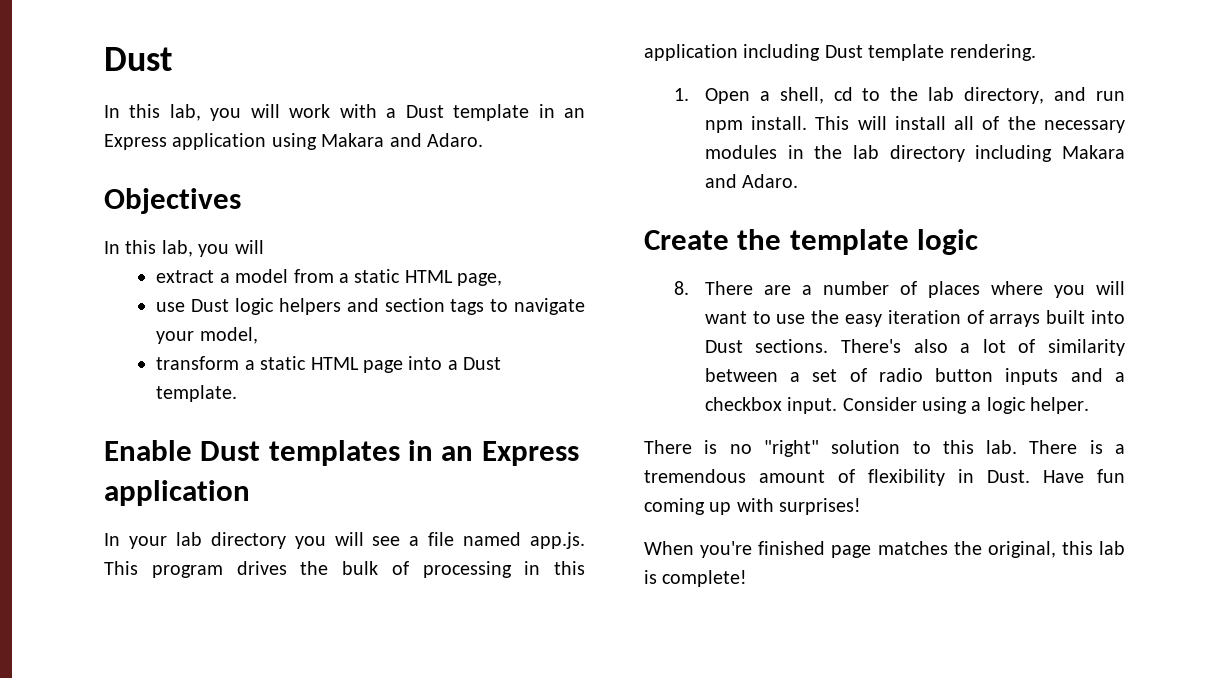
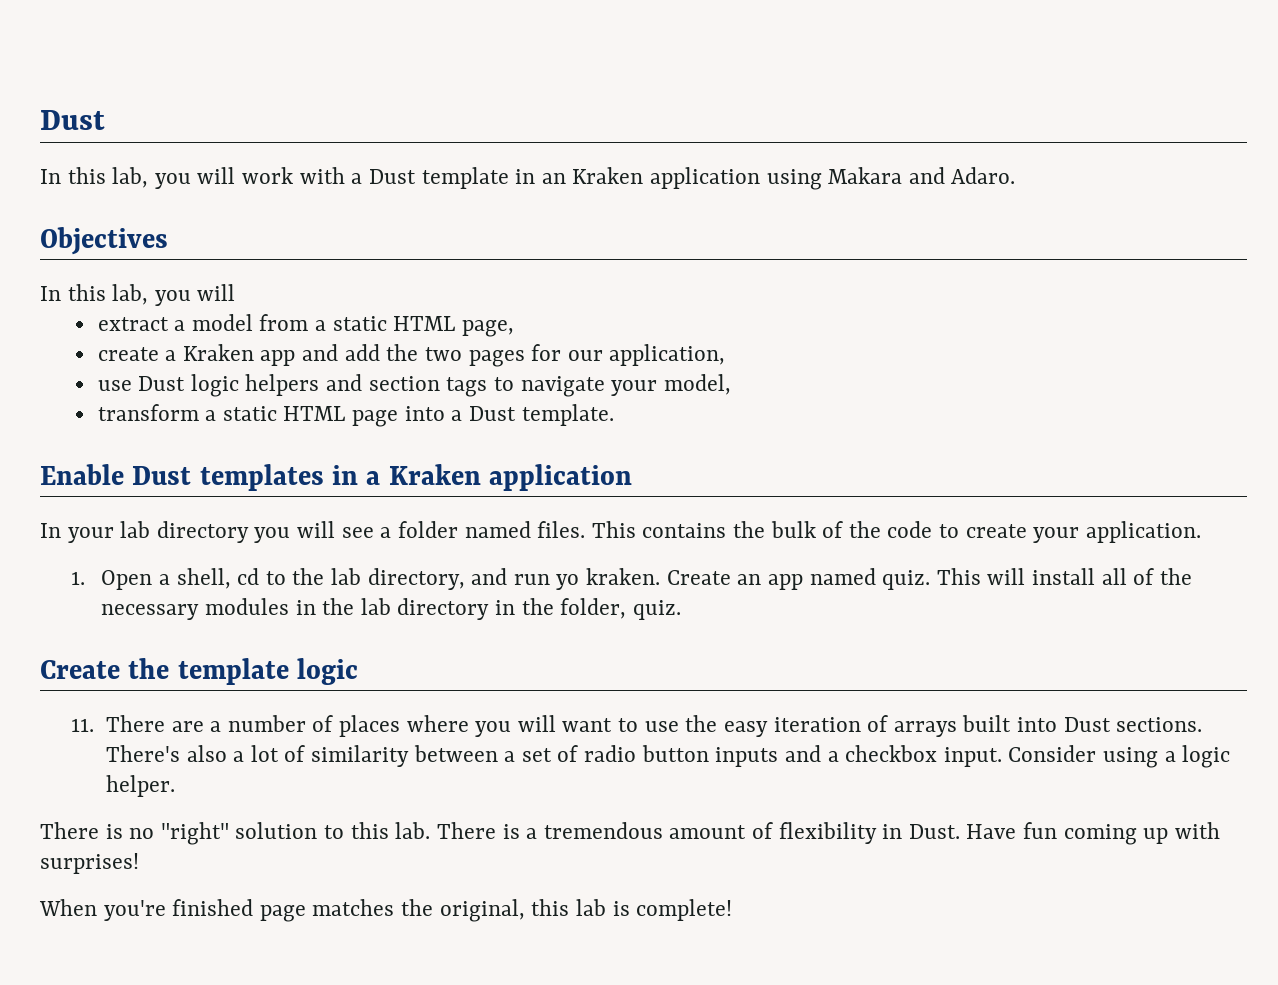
[104,134,167,150] Express -> [572,167,644,184] Kraken
(503, 279) none -> [97,344,726,367] // create a Kraken app and add the two pages for our application,
[441,441,579,466] an Express -> [366,464,481,485] a Kraken
[428,532,585,549] [104,561,585,578] [644,44,1036,61] file named app.js. This program drives the bulk of processing in this application including Dust template rendering. -> [397,521,1201,543] folder named files. This contains the bulk of the code to create your application.
[704,116,808,133] npm install. -> [556,568,931,590] yo kraken. Create an app named quiz.
[975,145,1125,162] [704,174,799,188] including Makara and Adaro. -> [494,598,681,620] in the folder, quiz.
[674,281,690,295] 8. -> [70,718,94,732] 11.

